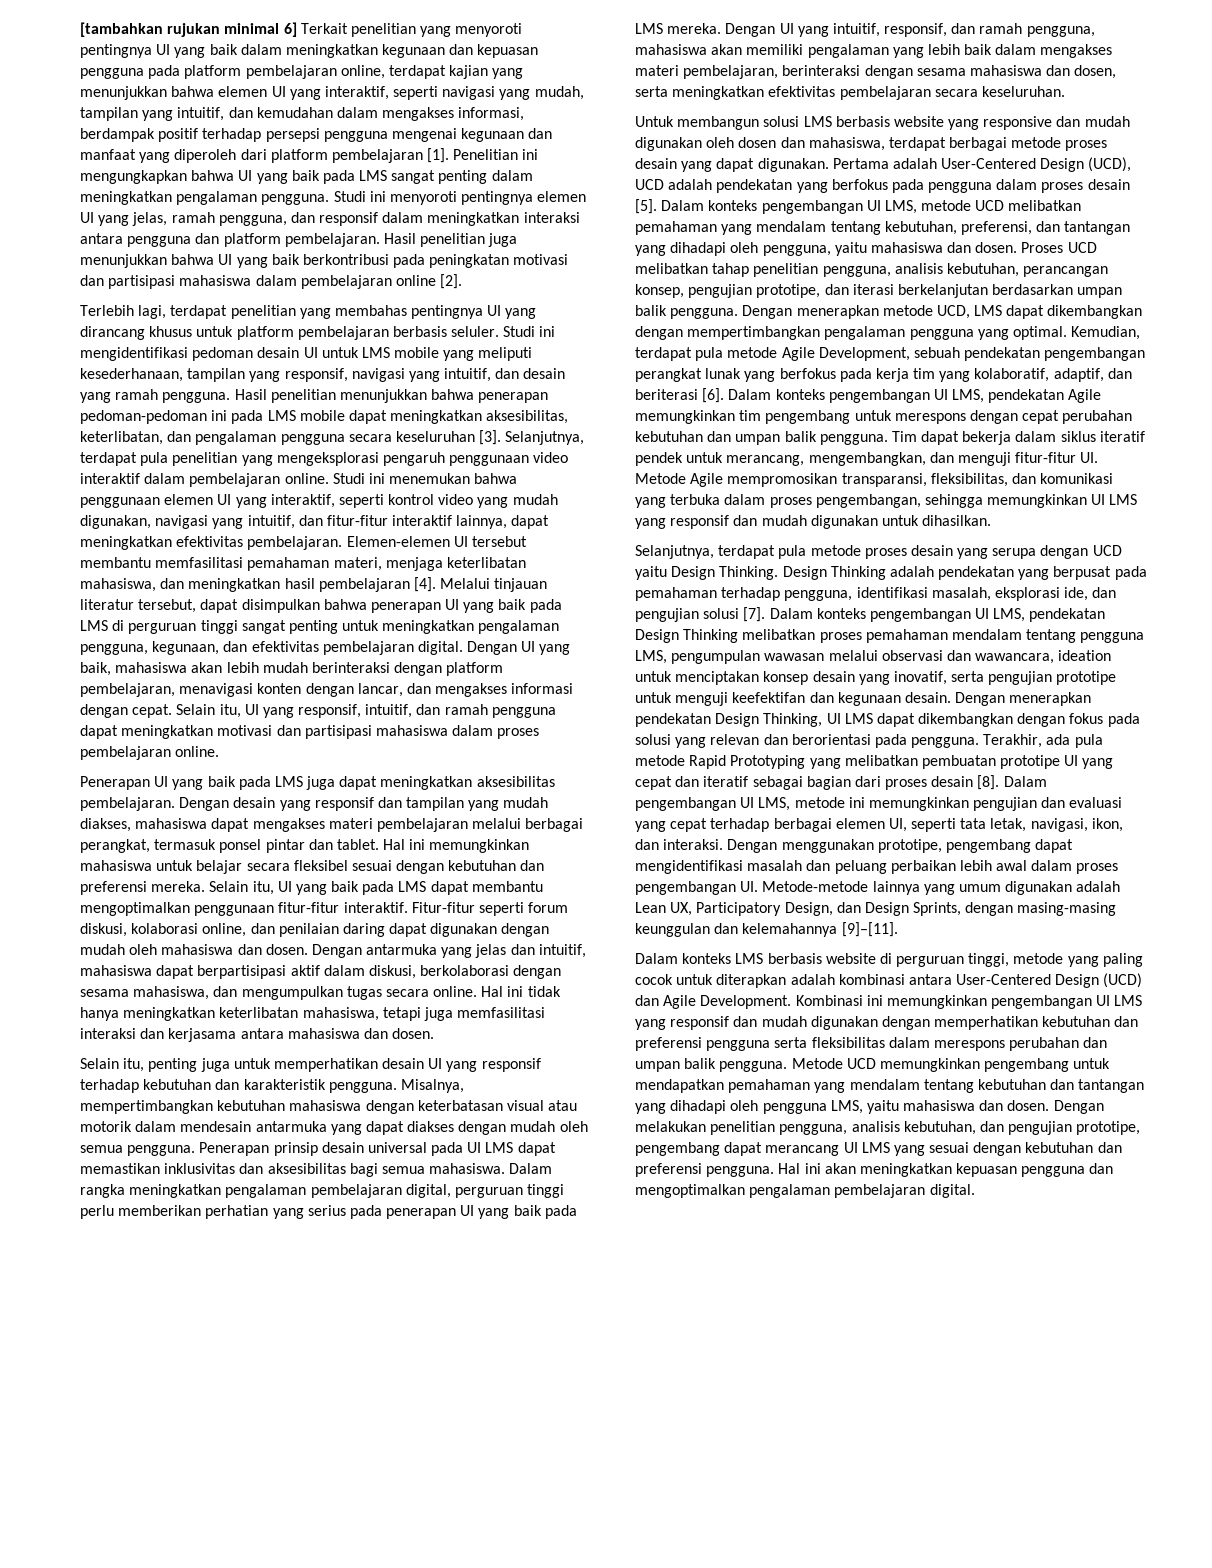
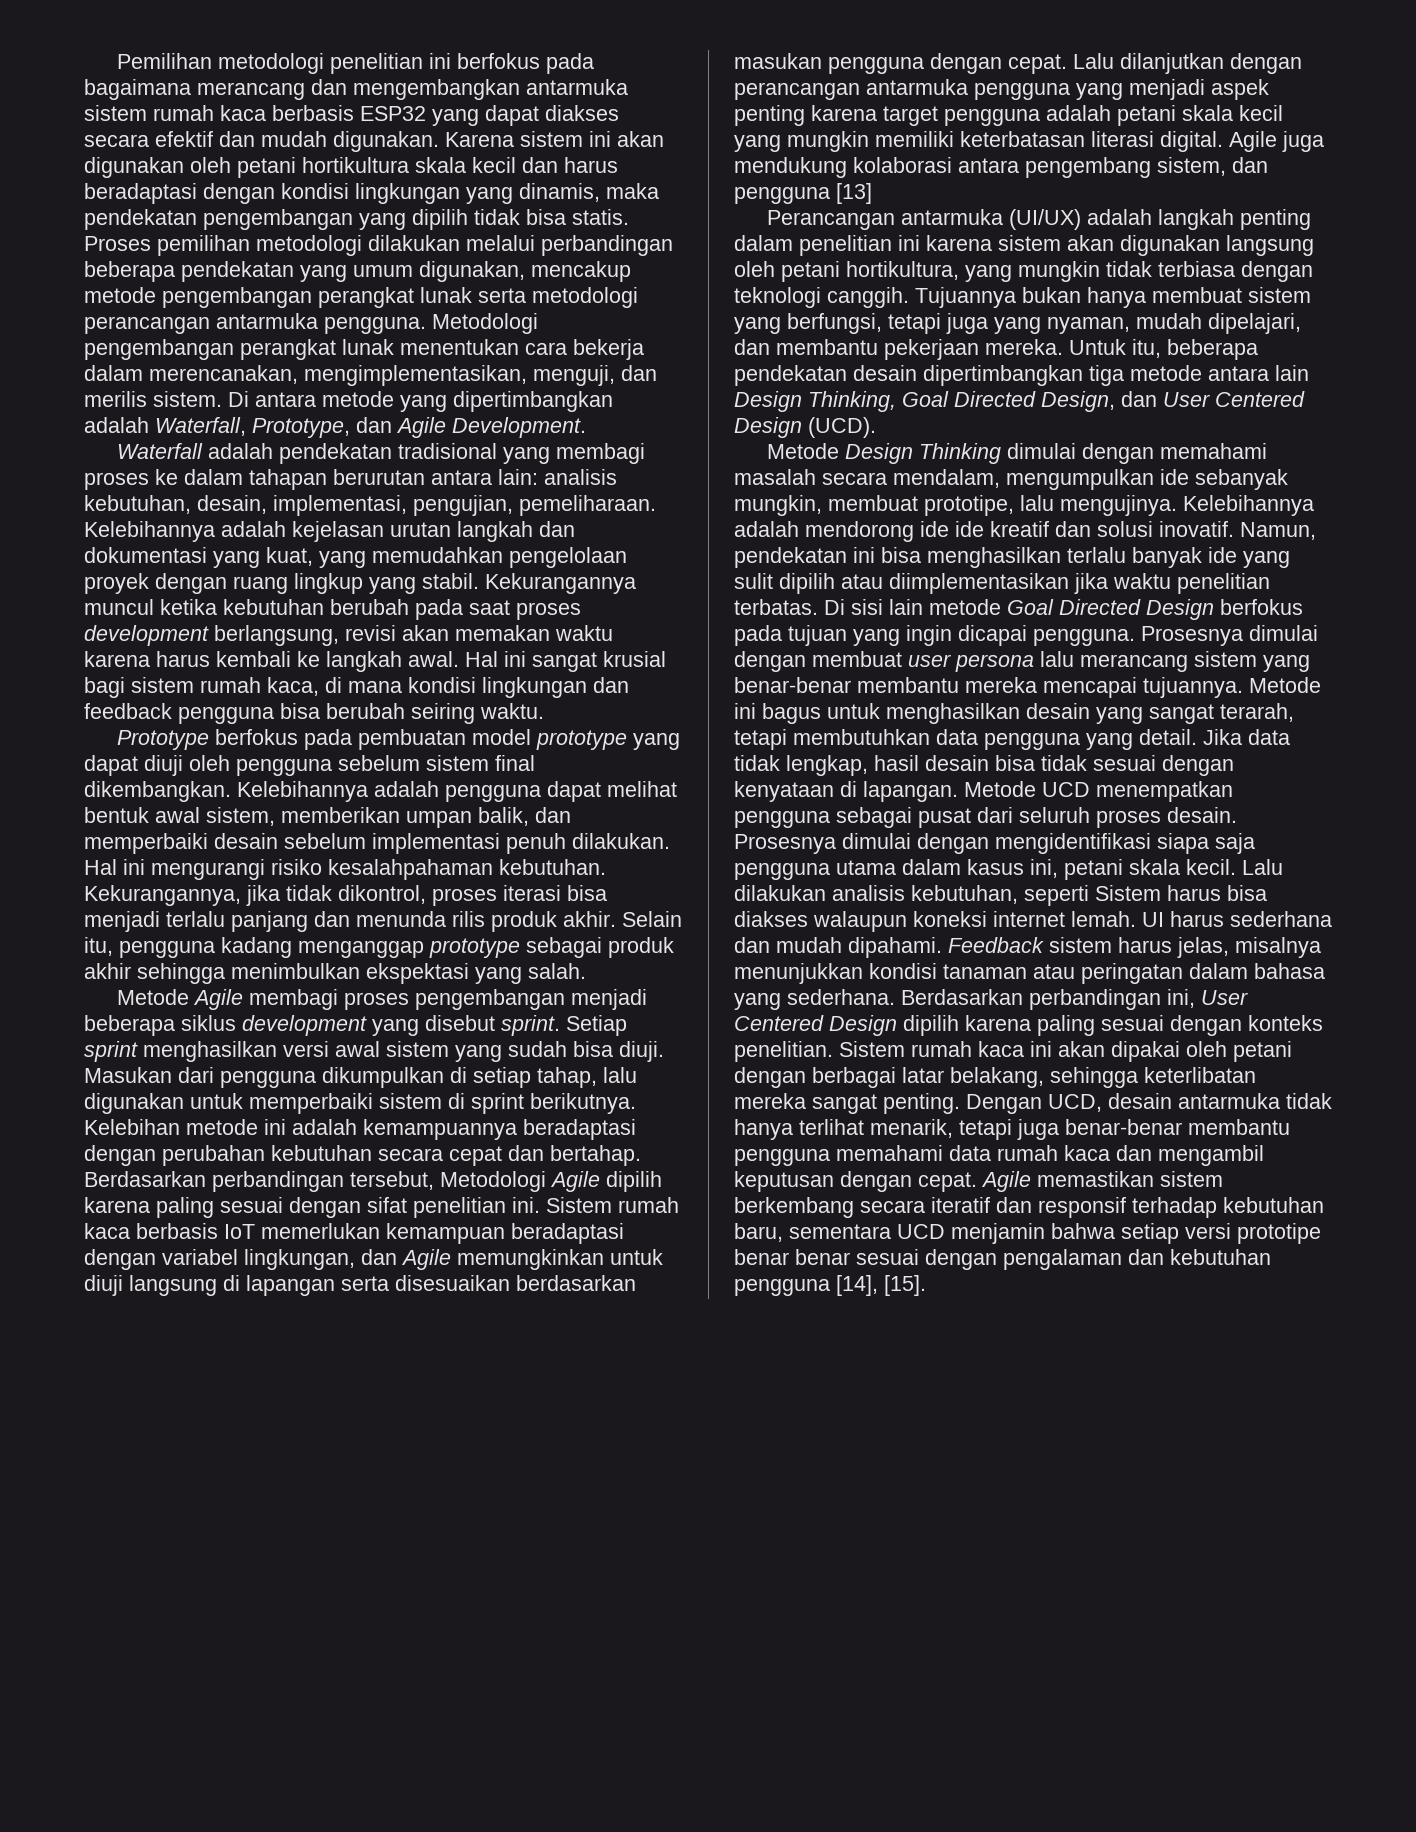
[80,22,523,37] [80,44,539,58] [80,65,524,79] [80,86,584,100] [80,107,525,121] [80,128,553,142] [80,148,539,163] [80,170,533,184] [80,191,587,205] [80,212,580,226] [80,233,518,247] [80,254,569,268] [80,274,463,289] [80,305,537,319] [80,326,556,340] [80,347,533,361] [80,368,566,382] [80,389,549,403] [80,410,569,424] [80,430,585,445] [80,452,569,466] [80,473,518,487] [80,494,558,508] [80,515,550,529] [80,536,527,550] [80,557,526,571] [80,577,548,592] [80,599,562,613] [80,620,560,634] [80,641,571,655] [80,662,504,676] [80,683,574,697] [80,704,556,718] [80,725,540,739] [80,746,220,760] [80,776,555,790] [80,797,549,811] [80,818,584,832] [80,839,530,853] [80,860,545,874] [80,881,543,895] [80,902,569,916] [80,923,550,937] [80,944,586,958] [80,965,562,979] [80,986,561,1000] [80,1007,546,1021] [80,1028,435,1042] [80,1058,541,1072] [80,1079,464,1093] [80,1100,578,1114] [80,1121,588,1135] [80,1142,556,1156] [80,1163,553,1177] [80,1184,565,1198] [80,1205,577,1219] [635,23,1095,37] [635,44,1113,58] [635,65,1117,79] [635,86,1065,100] [635,116,1130,130] [635,137,1108,151] [635,157,1132,172] [635,179,1130,193] [635,199,1082,214] [635,221,1131,235] [635,242,1097,256] [635,263,1109,277] [635,284,1123,298] [635,305,1143,319] [635,326,1141,340] [635,347,1146,361] [635,368,1132,382] [635,388,1102,403] [635,410,1133,424] [635,431,1145,445] [635,452,1099,466] [635,473,1114,487] [635,494,1138,508] [635,515,992,529] [635,545,1122,559] [635,566,1147,580] [635,587,1117,601] [635,607,1106,622] [635,629,1145,643] [635,650,1112,664] [635,671,1117,685] [635,692,1092,706] [635,713,1140,727] [635,734,1103,748] [635,755,1114,769] [635,775,1047,790] [635,797,1123,811] [635,818,1123,832] [635,839,1074,853] [635,860,1119,874] [635,881,1121,895] [635,902,1117,916] [635,922,898,937] [635,953,1143,967] [635,973,1143,988] [635,995,1143,1009] [635,1016,1139,1030] [635,1037,1108,1051] [635,1058,1111,1072] [635,1079,1145,1093] [635,1100,1104,1114] [635,1121,1141,1135] [635,1142,1122,1156] [635,1163,1114,1177] [635,1184,975,1198] [tambahkan rujukan minimal 6] Terkait penelitian yang menyoroti pentingnya UI yang baik dalam meningkatkan kegunaan dan kepuasan pengguna pada platform pembelajaran online, terdapat kajian yang menunjukkan bahwa elemen UI yang interaktif, seperti navigasi yang mudah, tampilan yang intuitif, dan kemudahan dalam mengakses informasi, berdampak positif terhadap persepsi pengguna mengenai kegunaan dan manfaat yang diperoleh dari platform pembelajaran [1]. Penelitian ini mengungkapkan bahwa UI yang baik pada LMS sangat penting dalam meningkatkan pengalaman pengguna. Studi ini menyoroti pentingnya elemen UI yang jelas, ramah pengguna, dan responsif dalam meningkatkan interaksi antara pengguna dan platform pembelajaran. Hasil penelitian juga menunjukkan bahwa UI yang baik berkontribusi pada peningkatan motivasi dan partisipasi mahasiswa dalam pembelajaran online [2]. // Terlebih lagi, terdapat penelitian yang membahas pentingnya UI yang dirancang khusus untuk platform pembelajaran berbasis seluler. Studi ini mengidentifikasi pedoman desain UI untuk LMS mobile yang meliputi kesederhanaan, tampilan yang responsif, navigasi yang intuitif, dan desain yang ramah pengguna. Hasil penelitian menunjukkan bahwa penerapan pedoman-pedoman ini pada LMS mobile dapat meningkatkan aksesibilitas, keterlibatan, dan pengalaman pengguna secara keseluruhan [3]. Selanjutnya, terdapat pula penelitian yang mengeksplorasi pengaruh penggunaan video interaktif dalam pembelajaran online. Studi ini menemukan bahwa penggunaan elemen UI yang interaktif, seperti kontrol video yang mudah digunakan, navigasi yang intuitif, dan fitur-fitur interaktif lainnya, dapat meningkatkan efektivitas pembelajaran. Elemen-elemen UI tersebut membantu memfasilitasi pemahaman materi, menjaga keterlibatan mahasiswa, dan meningkatkan hasil pembelajaran [4]. Melalui tinjauan literatur tersebut, dapat disimpulkan bahwa penerapan UI yang baik pada LMS di perguruan tinggi sangat penting untuk meningkatkan pengalaman pengguna, kegunaan, dan efektivitas pembelajaran digital. Dengan UI yang baik, mahasiswa akan lebih mudah berinteraksi dengan platform pembelajaran, menavigasi konten dengan lancar, dan mengakses informasi dengan cepat. Selain itu, UI yang responsif, intuitif, dan ramah pengguna dapat meningkatkan motivasi dan partisipasi mahasiswa dalam proses pembelajaran online. // Penerapan UI yang baik pada LMS juga dapat meningkatkan aksesibilitas pembelajaran. Dengan desain yang responsif dan tampilan yang mudah diakses, mahasiswa dapat mengakses materi pembelajaran melalui berbagai perangkat, termasuk ponsel pintar dan tablet. Hal ini memungkinkan mahasiswa untuk belajar secara fleksibel sesuai dengan kebutuhan dan preferensi mereka. Selain itu, UI yang baik pada LMS dapat membantu mengoptimalkan penggunaan fitur-fitur interaktif. Fitur-fitur seperti forum diskusi, kolaborasi online, dan penilaian daring dapat digunakan dengan mudah oleh mahasiswa dan dosen. Dengan antarmuka yang jelas dan intuitif, mahasiswa dapat berpartisipasi aktif dalam diskusi, berkolaborasi dengan sesama mahasiswa, dan mengumpulkan tugas secara online. Hal ini tidak hanya meningkatkan keterlibatan mahasiswa, tetapi juga memfasilitasi interaksi dan kerjasama antara mahasiswa dan dosen. // Selain itu, penting juga untuk memperhatikan desain UI yang responsif terhadap kebutuhan dan karakteristik pengguna. Misalnya, mempertimbangkan kebutuhan mahasiswa dengan keterbatasan visual atau motorik dalam mendesain antarmuka yang dapat diakses dengan mudah oleh semua pengguna. Penerapan prinsip desain universal pada UI LMS dapat memastikan inklusivitas dan aksesibilitas bagi semua mahasiswa. Dalam rangka meningkatkan pengalaman pembelajaran digital, perguruan tinggi perlu memberikan perhatian yang serius pada penerapan UI yang baik pada LMS mereka. Dengan UI yang intuitif, responsif, dan ramah pengguna, mahasiswa akan memiliki pengalaman yang lebih baik dalam mengakses materi pembelajaran, berinteraksi dengan sesama mahasiswa dan dosen, serta meningkatkan efektivitas pembelajaran secara keseluruhan. // Untuk membangun solusi LMS berbasis website yang responsive dan mudah digunakan oleh dosen dan mahasiswa, terdapat berbagai metode proses desain yang dapat digunakan. Pertama adalah User-Centered Design (UCD), UCD adalah pendekatan yang berfokus pada pengguna dalam proses desain [5]. Dalam konteks pengembangan UI LMS, metode UCD melibatkan pemahaman yang mendalam tentang kebutuhan, preferensi, dan tantangan yang dihadapi oleh pengguna, yaitu mahasiswa dan dosen. Proses UCD melibatkan tahap penelitian pengguna, analisis kebutuhan, perancangan konsep, pengujian prototipe, dan iterasi berkelanjutan berdasarkan umpan balik pengguna. Dengan menerapkan metode UCD, LMS dapat dikembangkan dengan mempertimbangkan pengalaman pengguna yang optimal. Kemudian, terdapat pula metode Agile Development, sebuah pendekatan pengembangan perangkat lunak yang berfokus pada kerja tim yang kolaboratif, adaptif, dan beriterasi [6]. Dalam konteks pengembangan UI LMS, pendekatan Agile memungkinkan tim pengembang untuk merespons dengan cepat perubahan kebutuhan dan umpan balik pengguna. Tim dapat bekerja dalam siklus iteratif pendek untuk merancang, mengembangkan, dan menguji fitur-fitur UI. Metode Agile mempromosikan transparansi, fleksibilitas, dan komunikasi yang terbuka dalam proses pengembangan, sehingga memungkinkan UI LMS yang responsif dan mudah digunakan untuk dihasilkan. // Selanjutnya, terdapat pula metode proses desain yang serupa dengan UCD yaitu Design Thinking. Design Thinking adalah pendekatan yang berpusat pada pemahaman terhadap pengguna, identifikasi masalah, eksplorasi ide, dan pengujian solusi [7]. Dalam konteks pengembangan UI LMS, pendekatan Design Thinking melibatkan proses pemahaman mendalam tentang pengguna LMS, pengumpulan wawasan melalui observasi dan wawancara, ideation untuk menciptakan konsep desain yang inovatif, serta pengujian prototipe untuk menguji keefektifan dan kegunaan desain. Dengan menerapkan pendekatan Design Thinking, UI LMS dapat dikembangkan dengan fokus pada solusi yang relevan dan berorientasi pada pengguna. Terakhir, ada pula metode Rapid Prototyping yang melibatkan pembuatan prototipe UI yang cepat dan iteratif sebagai bagian dari proses desain [8]. Dalam pengembangan UI LMS, metode ini memungkinkan pengujian dan evaluasi yang cepat terhadap berbagai elemen UI, seperti tata letak, navigasi, ikon, dan interaksi. Dengan menggunakan prototipe, pengembang dapat mengidentifikasi masalah dan peluang perbaikan lebih awal dalam proses pengembangan UI. Metode-metode lainnya yang umum digunakan adalah Lean UX, Participatory Design, dan Design Sprints, dengan masing-masing keunggulan dan kelemahannya [9]–[11]. // Dalam konteks LMS berbasis website di perguruan tinggi, metode yang paling cocok untuk diterapkan adalah kombinasi antara User-Centered Design (UCD) dan Agile Development. Kombinasi ini memungkinkan pengembangan UI LMS yang responsif dan mudah digunakan dengan memperhatikan kebutuhan dan preferensi pengguna serta fleksibilitas dalam merespons perubahan dan umpan balik pengguna. Metode UCD memungkinkan pengembang untuk mendapatkan pemahaman yang mendalam tentang kebutuhan dan tantangan yang dihadapi oleh pengguna LMS, yaitu mahasiswa dan dosen. Dengan melakukan penelitian pengguna, analisis kebutuhan, dan pengujian prototipe, pengembang dapat merancang UI LMS yang sesuai dengan kebutuhan dan preferensi pengguna. Hal ini akan meningkatkan kepuasan pengguna dan mengoptimalkan pengalaman pembelajaran digital. -> [117,53,595,74] [84,79,628,100] [84,105,619,126] [84,131,664,152] [84,157,618,178] [84,183,659,204] [84,209,629,230] [84,235,673,256] [84,261,631,282] [84,287,638,308] [84,313,538,334] [84,339,644,360] [84,365,657,386] [84,391,613,412] [84,417,586,438] [117,443,646,464] [84,469,617,490] [84,495,656,516] [84,521,575,542] [84,547,627,568] [84,573,636,594] [84,599,581,620] [84,625,613,646] [84,651,666,672] [84,677,629,698] [84,703,544,724] [117,729,681,750] [84,755,535,776] [84,781,677,802] [84,807,571,828] [84,833,670,854] [84,859,606,880] [84,885,607,906] [84,911,682,932] [84,937,674,958] [84,963,586,984] [117,989,648,1010] [84,1015,627,1036] [84,1041,664,1062] [84,1067,637,1088] [84,1093,636,1114] [84,1119,636,1140] [84,1145,641,1166] [84,1171,662,1192] [84,1197,679,1218] [84,1223,624,1244] [84,1249,663,1270] [84,1275,636,1296] [734,53,1302,74] [734,79,1269,100] [734,105,1283,126] [734,131,1324,152] [734,157,1268,178] [734,183,872,204] [767,209,1312,230] [734,235,1314,256] [734,261,1313,282] [734,287,1311,308] [734,313,1301,334] [734,339,1258,360] [734,365,1309,386] [734,391,1305,412] [734,417,876,438] [767,443,1268,464] [734,469,1288,490] [734,495,1314,516] [734,521,1316,542] [734,547,1290,568] [734,573,1270,594] [734,599,1303,620] [734,625,1318,646] [734,651,1310,672] [734,677,1321,698] [734,703,1294,724] [734,729,1290,750] [734,755,1234,776] [734,781,1233,802] [734,807,1237,828] [734,833,1255,854] [734,859,1283,880] [734,885,1267,906] [734,911,1332,932] [734,937,1321,958] [734,963,1325,984] [734,989,1248,1010] [734,1015,1323,1036] [734,1041,1292,1062] [734,1067,1256,1088] [734,1093,1332,1114] [734,1119,1290,1140] [734,1145,1264,1166] [734,1171,1223,1192] [734,1197,1324,1218] [734,1223,1321,1244] [734,1249,1271,1270] [734,1275,926,1296] Pemilihan metodologi penelitian ini berfokus pada bagaimana merancang dan mengembangkan antarmuka sistem rumah kaca berbasis ESP32 yang dapat diakses secara efektif dan mudah digunakan. Karena sistem ini akan digunakan oleh petani hortikultura skala kecil dan harus beradaptasi dengan kondisi lingkungan yang dinamis, maka pendekatan pengembangan yang dipilih tidak bisa statis. Proses pemilihan metodologi dilakukan melalui perbandingan beberapa pendekatan yang umum digunakan, mencakup metode pengembangan perangkat lunak serta metodologi perancangan antarmuka pengguna. Metodologi pengembangan perangkat lunak menentukan cara bekerja dalam merencanakan, mengimplementasikan, menguji, dan merilis sistem. Di antara metode yang dipertimbangkan adalah Waterfall, Prototype, dan Agile Development. // Waterfall adalah pendekatan tradisional yang membagi proses ke dalam tahapan berurutan antara lain: analisis kebutuhan, desain, implementasi, pengujian, pemeliharaan. Kelebihannya adalah kejelasan urutan langkah dan dokumentasi yang kuat, yang memudahkan pengelolaan proyek dengan ruang lingkup yang stabil. Kekurangannya muncul ketika kebutuhan berubah pada saat proses development berlangsung, revisi akan memakan waktu karena harus kembali ke langkah awal. Hal ini sangat krusial bagi sistem rumah kaca, di mana kondisi lingkungan dan feedback pengguna bisa berubah seiring waktu. // Prototype berfokus pada pembuatan model prototype yang dapat diuji oleh pengguna sebelum sistem final dikembangkan. Kelebihannya adalah pengguna dapat melihat bentuk awal sistem, memberikan umpan balik, dan memperbaiki desain sebelum implementasi penuh dilakukan. Hal ini mengurangi risiko kesalahpahaman kebutuhan. Kekurangannya, jika tidak dikontrol, proses iterasi bisa menjadi terlalu panjang dan menunda rilis produk akhir. Selain itu, pengguna kadang menganggap prototype sebagai produk akhir sehingga menimbulkan ekspektasi yang salah. // Metode Agile membagi proses pengembangan menjadi beberapa siklus development yang disebut sprint. Setiap sprint menghasilkan versi awal sistem yang sudah bisa diuji. Masukan dari pengguna dikumpulkan di setiap tahap, lalu digunakan untuk memperbaiki sistem di sprint berikutnya. Kelebihan metode ini adalah kemampuannya beradaptasi dengan perubahan kebutuhan secara cepat dan bertahap. Berdasarkan perbandingan tersebut, Metodologi Agile dipilih karena paling sesuai dengan sifat penelitian ini. Sistem rumah kaca berbasis IoT memerlukan kemampuan beradaptasi dengan variabel lingkungan, dan Agile memungkinkan untuk diuji langsung di lapangan serta disesuaikan berdasarkan masukan pengguna dengan cepat. Lalu dilanjutkan dengan perancangan antarmuka pengguna yang menjadi aspek penting karena target pengguna adalah petani skala kecil yang mungkin memiliki keterbatasan literasi digital. Agile juga mendukung kolaborasi antara pengembang sistem, dan pengguna [13] // Perancangan antarmuka (UI/UX) adalah langkah penting dalam penelitian ini karena sistem akan digunakan langsung oleh petani hortikultura, yang mungkin tidak terbiasa dengan teknologi canggih. Tujuannya bukan hanya membuat sistem yang berfungsi, tetapi juga yang nyaman, mudah dipelajari, dan membantu pekerjaan mereka. Untuk itu, beberapa pendekatan desain dipertimbangkan tiga metode antara lain Design Thinking, Goal Directed Design, dan User Centered Design (UCD). // Metode Design Thinking dimulai dengan memahami masalah secara mendalam, mengumpulkan ide sebanyak mungkin, membuat prototipe, lalu mengujinya. Kelebihannya adalah mendorong ide ide kreatif dan solusi inovatif. Namun, pendekatan ini bisa menghasilkan terlalu banyak ide yang sulit dipilih atau diimplementasikan jika waktu penelitian terbatas. Di sisi lain metode Goal Directed Design berfokus pada tujuan yang ingin dicapai pengguna. Prosesnya dimulai dengan membuat user persona lalu merancang sistem yang benar-benar membantu mereka mencapai tujuannya. Metode ini bagus untuk menghasilkan desain yang sangat terarah, tetapi membutuhkan data pengguna yang detail. Jika data tidak lengkap, hasil desain bisa tidak sesuai dengan kenyataan di lapangan. Metode UCD menempatkan pengguna sebagai pusat dari seluruh proses desain. Prosesnya dimulai dengan mengidentifikasi siapa saja pengguna utama dalam kasus ini, petani skala kecil. Lalu dilakukan analisis kebutuhan, seperti Sistem harus bisa diakses walaupun koneksi internet lemah. UI harus sederhana dan mudah dipahami. Feedback sistem harus jelas, misalnya menunjukkan kondisi tanaman atau peringatan dalam bahasa yang sederhana. Berdasarkan perbandingan ini, User Centered Design dipilih karena paling sesuai dengan konteks penelitian. Sistem rumah kaca ini akan dipakai oleh petani dengan berbagai latar belakang, sehingga keterlibatan mereka sangat penting. Dengan UCD, desain antarmuka tidak hanya terlihat menarik, tetapi juga benar-benar membantu pengguna memahami data rumah kaca dan mengambil keputusan dengan cepat. Agile memastikan sistem berkembang secara iteratif dan responsif terhadap kebutuhan baru, sementara UCD menjamin bahwa setiap versi prototipe benar benar sesuai dengan pengalaman dan kebutuhan pengguna [14], [15].

